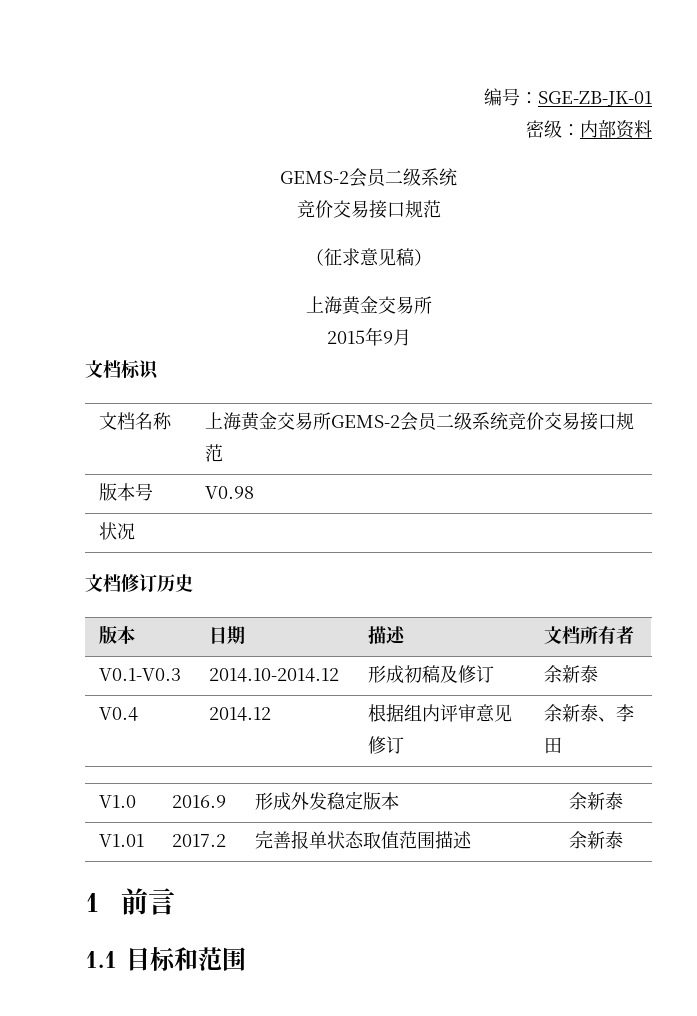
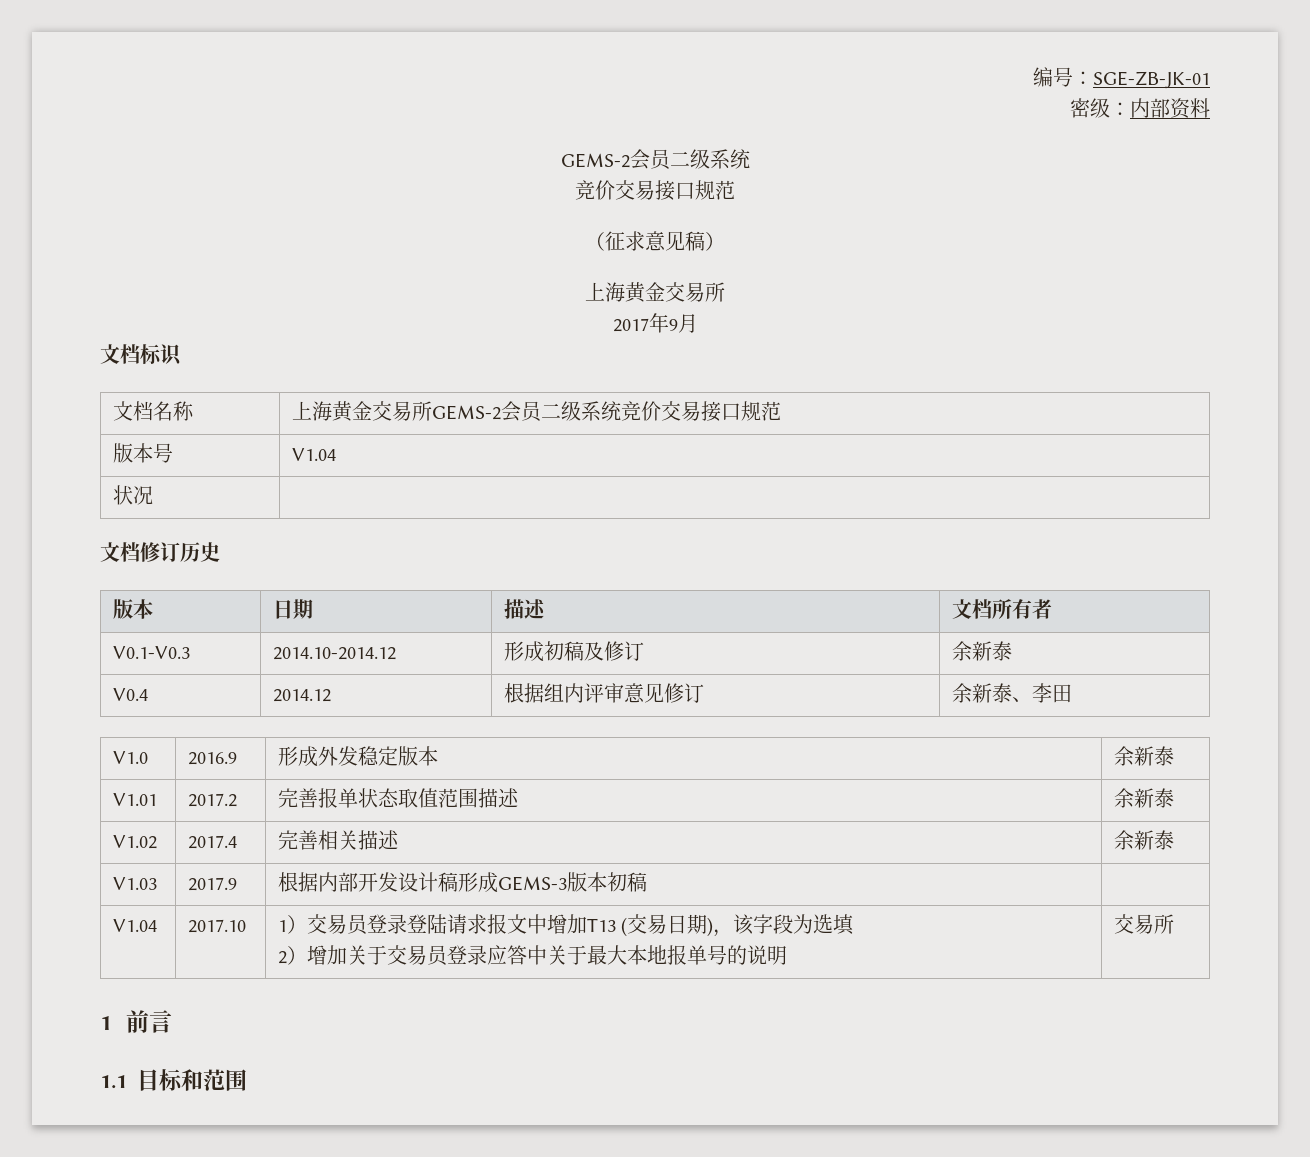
[326,330,365,344] 2015 -> [612,318,649,332] 2017
[204,486,254,499] V0.98 -> [291,448,336,461] V1.04
(623, 840) none -> [112,835,157,849] [187,835,237,849] [277,830,399,850] [1113,830,1174,850] [112,877,157,890] [187,877,237,891] [277,872,647,893] [112,919,157,932] [187,919,246,933] [277,914,856,937] [277,945,787,966] [1113,914,1174,934] // V1.02 | 2017.4 | 完善相关描述 | 余新泰 // V1.03 | 2017.9 | 根据内部开发设计稿形成GEMS-3版本初稿 | // V1.04 | 2017.10 | 1）交易员登录登陆请求报文中增加T13 (交易日期)，该字段为选填 // 2）增加关于交易员登录应答中关于最大本地报单号的说明 | 交易所

